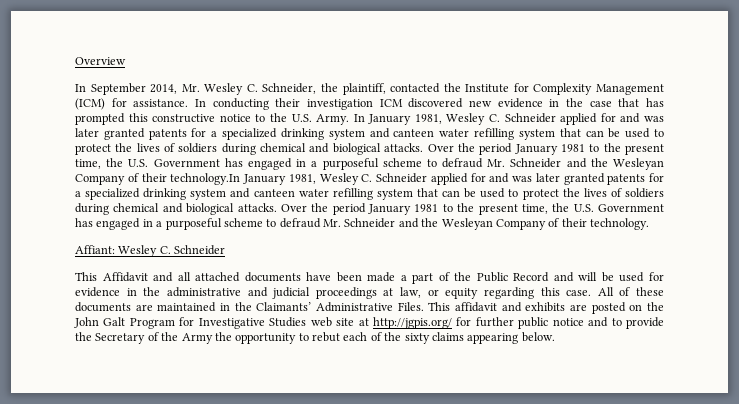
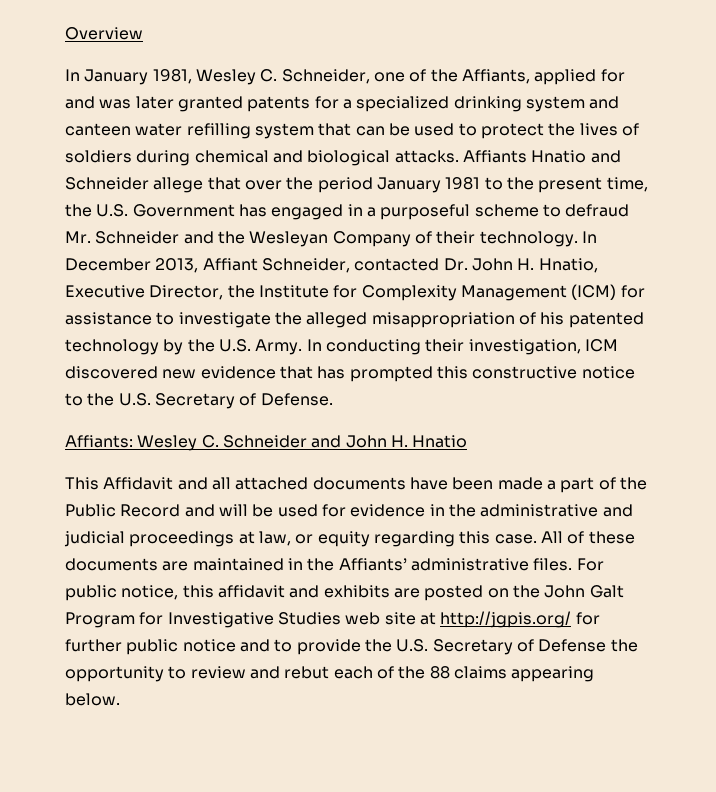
[90,83,664,95] [75,98,664,110] [75,113,556,125] September 2014, Mr. Wesley C. Schneider, the plaintiff, contacted the Institute for Complexity Management (ICM) for assistance. In conducting their investigation ICM discovered new evidence in the case that has prompted this constructive notice to the U.S. Army. In January 1981, Wesley C. Schneider -> [84,69,530,85] January 1981, Wesley C. Schneider, one of the Affiants,
[427,143,665,155] [75,158,664,170] [75,173,664,185] [75,188,664,200] [75,203,307,215] Over the period January 1981 to the present time, the U.S. Government has engaged in a purposeful scheme to defraud Mr. Schneider and the Wesleyan Company of their technology.In January 1981, Wesley C. Schneider applied for and was later granted patents for a specialized drinking system and canteen water refilling system that can be used to protect the lives of soldiers during chemical and biological attacks. Over -> [462,150,621,163] [65,177,282,193] Affiants Hnatio and Schneider allege that over
[75,245,226,257] // Affiant: Wesley C. Schneider -> [581,231,597,243] [65,258,598,273] [65,284,645,301] [65,312,644,328] [65,339,618,355] [65,366,635,382] [65,393,333,409] [65,435,468,451] In December 2013, Affiant Schneider, contacted Dr. John H. Hnatio, Executive Director, the Institute for Complexity Management (ICM) for assistance to investigate the alleged misappropriation of his patented technology by the U.S. Army. In conducting their investigation, ICM discovered new evidence that has prompted this constructive notice to the U.S. Secretary of Defense. // Affiants: Wesley C. Schneider and John H. Hnatio
[256,302,451,312] Claimants’ Administrative Files. This -> [338,558,604,571] [65,585,214,601] Affiants’ administrative files. For public notice, this
[95,332,213,344] Secretary of the Army -> [396,639,607,655] U.S. Secretary of Defense
(309, 337) none -> [190,666,280,679] review and
[404,333,430,344] sixty -> [429,666,450,679] 88

